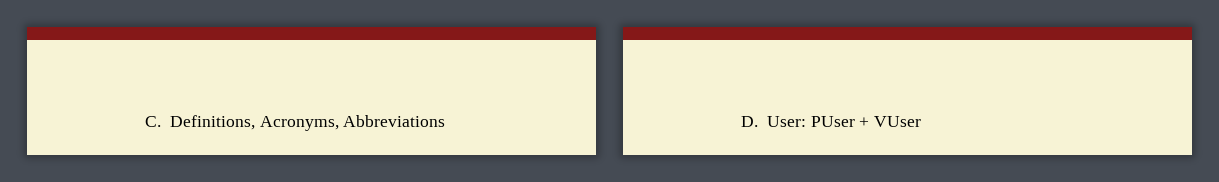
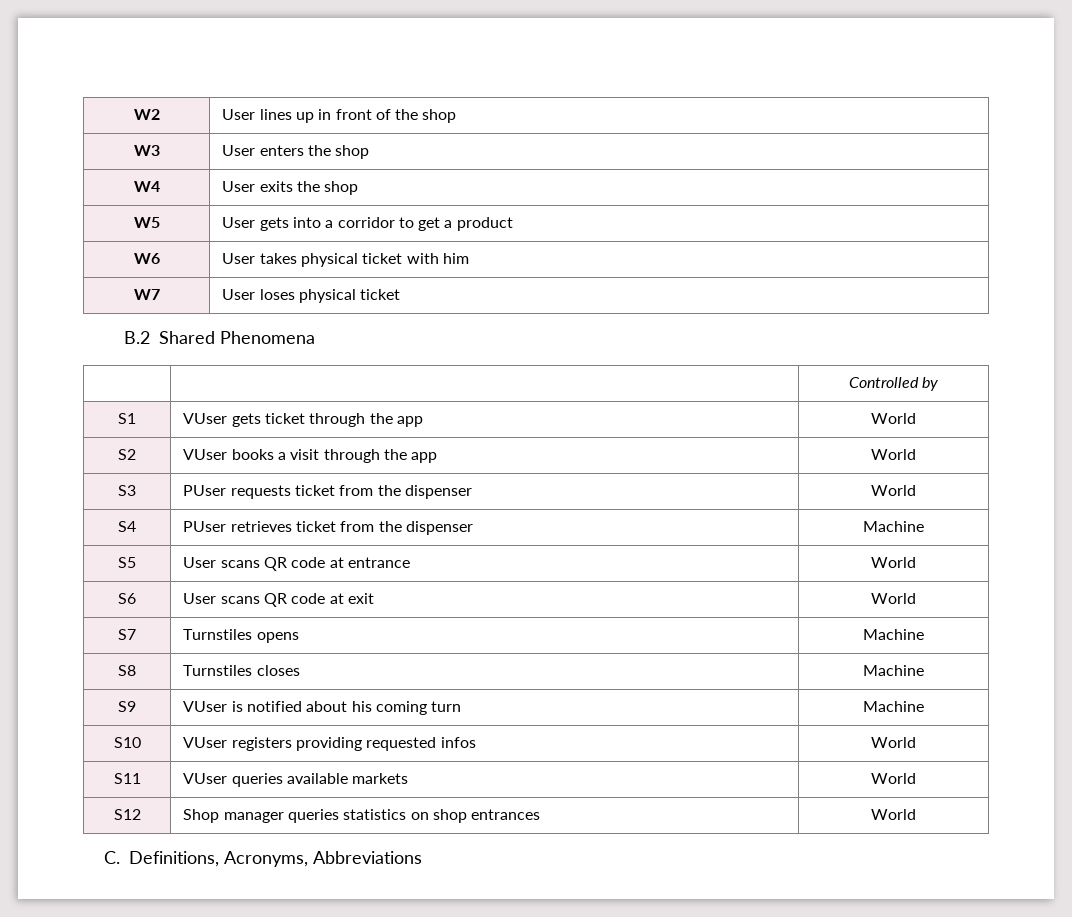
(145, 121) none -> [133,109,160,120] [222,109,457,123] [133,145,160,156] [222,145,370,159] [133,181,160,192] [222,181,359,195] [133,217,160,228] [222,217,513,231] [133,253,160,264] [222,253,469,267] [133,289,160,300] [222,289,401,303] [124,331,316,344] [848,377,939,391] [118,413,136,424] [183,413,423,427] [871,413,916,424] [118,449,136,460] [183,449,438,463] [871,449,916,460] [118,485,136,496] [183,485,472,499] [871,485,916,496] [118,521,136,532] [183,521,473,535] [863,521,924,532] [118,557,136,568] [183,557,410,571] [871,557,916,568] [118,593,136,604] [183,593,374,607] [871,593,916,604] [118,629,136,640] [183,629,299,643] [863,629,924,640] [118,665,136,676] [183,665,300,676] [863,665,924,676] [118,701,136,712] [183,701,462,715] [863,701,924,712] [113,737,141,748] [183,737,476,751] [871,737,916,748] [113,773,141,784] [183,773,409,787] [871,773,916,784] [113,809,141,820] [183,809,541,823] [871,809,916,820] W2 | User lines up in front of the shop // W3 | User enters the shop // W4 | User exits the shop // W5 | User gets into a corridor to get a product // W6 | User takes physical ticket with him // W7 | User loses physical ticket // B.2 Shared Phenomena // | | Controlled by // S1 | VUser gets ticket through the app | World // S2 | VUser books a visit through the app | World // S3 | PUser requests ticket from the dispenser | World // S4 | PUser retrieves ticket from the dispenser | Machine // S5 | User scans QR code at entrance | World // S6 | User scans QR code at exit | World // S7 | Turnstiles opens | Machine // S8 | Turnstiles closes | Machine // S9 | VUser is notified about his coming turn | Machine // S10 | VUser registers providing requested infos | World // S11 | VUser queries available markets | World // S12 | Shop manager queries statistics on shop entrances | World //
[741,116,921,127] // D. User: PUser + VUser -> (422, 857) none

